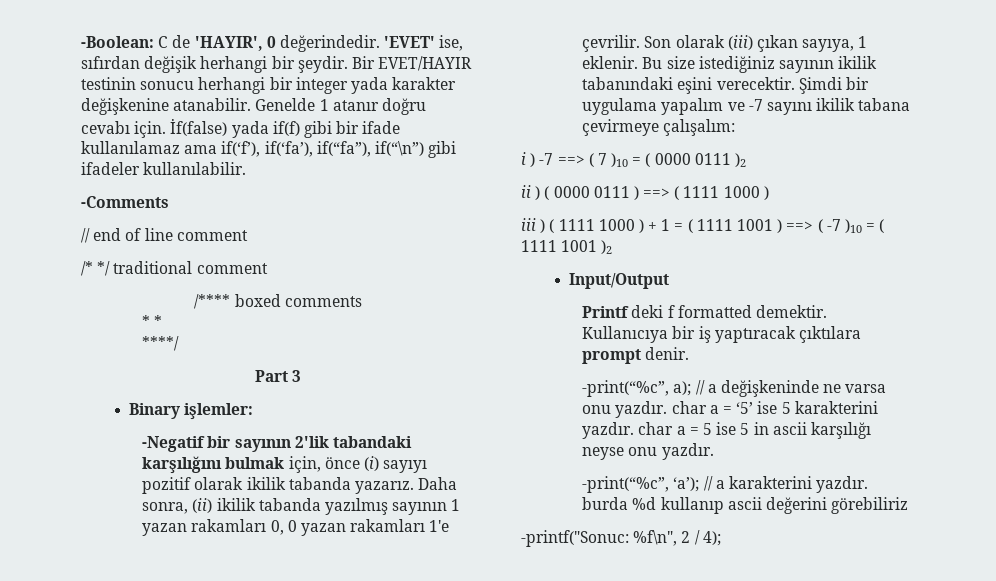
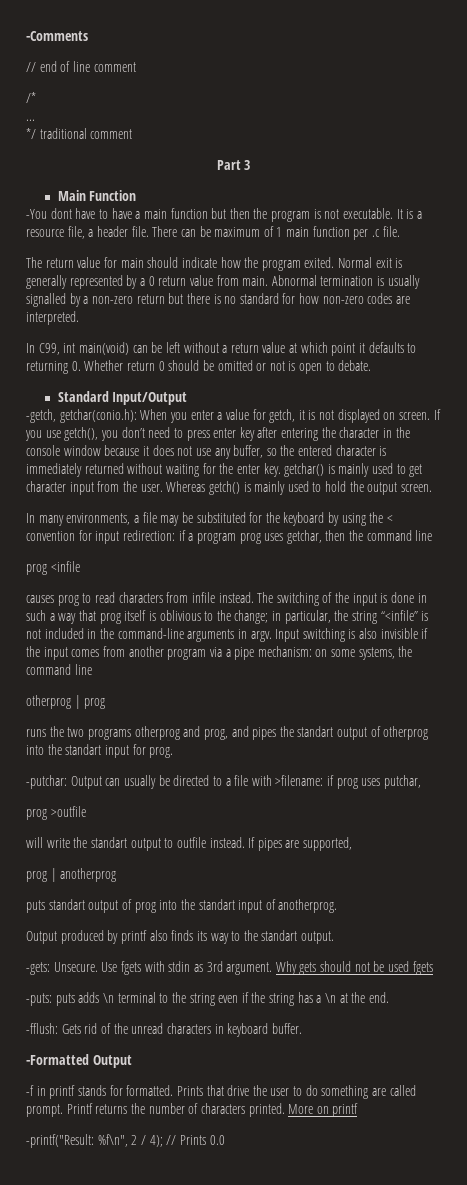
[81,35,464,52] [81,56,473,73] [81,77,457,94] [81,98,426,115] [81,118,401,138] [81,141,457,158] [81,162,247,175] -Boolean: C de 'HAYIR', 0 değerindedir. 'EVET' ise, sıfırdan değişik herhangi bir şeydir. Bir EVET/HAYIR testinin sonucu herhangi bir integer yada karakter değişkenine atanabilir. Genelde 1 atanır doğru cevabı için. İf(false) yada if(f) gibi bir ifade kullanılamaz ama if(‘f’), if(‘fa’), if(“fa”), if(“\n”) gibi ifadeler kullanılabilir. // -> (26, 36) none
(93, 268) none -> [26,119,35,121] // ... //
[194,294,362,309] [142,315,163,328] [142,336,180,351] [254,370,302,382] [128,403,253,420] [142,436,413,452] [142,456,428,474] [142,477,458,494] [142,498,461,515] [142,519,450,536] [582,35,868,52] [582,56,878,73] [582,77,870,94] [582,98,911,115] [582,119,736,136] [521,152,747,167] [521,185,769,200] [521,218,885,233] [521,240,613,254] [568,273,669,289] [582,305,828,318] [582,326,862,343] [582,347,690,364] [582,380,887,397] [582,401,878,418] [582,422,871,439] [582,443,714,460] [582,476,869,493] [582,497,909,514] [521,530,629,547] /**** boxed comments // * * // ****/ // Part 3 // Binary işlemler: // -Negatif bir sayının 2'lik tabandaki karşılığını bulmak için, önce (i) sayıyı pozitif olarak ikilik tabanda yazarız. Daha sonra, (ii) ikilik tabanda yazılmış sayının 1 yazan rakamları 0, 0 yazan rakamları 1'e çevrilir. Son olarak (iii) çıkan sayıya, 1 eklenir. Bu size istediğiniz sayının ikilik tabanındaki eşini verecektir. Şimdi bir uygulama yapalım ve -7 sayını ikilik tabana çevirmeye çalışalım: // i ) -7 ==> ( 7 )10 = ( 0000 0111 )2 // ii ) ( 0000 0111 ) ==> ( 1111 1000 ) // iii ) ( 1111 1000 ) + 1 = ( 1111 1001 ) ==> ( -7 )10 = ( 1111 1001 )2 // Input/Output // Printf deki f formatted demektir. Kullanıcıya bir iş yaptıracak çıktılara prompt denir. // -print(“%c”, a); // a değişkeninde ne varsa onu yazdır. char a = ‘5’ ise 5 karakterini yazdır. char a = 5 ise 5 in ascii karşılığı neyse onu yazdır. // -print(“%c”, ‘a’); // a karakterini yazdır. burda %d kullanıp ascii değerini görebiliriz // -printf("Sonuc: -> [216,160,251,170] [57,190,137,201] [26,208,422,222] [26,226,400,240] [26,257,403,271] [26,275,420,289] [26,293,411,307] [26,311,79,325] [26,342,417,356] [26,360,372,374] [57,391,188,405] [26,409,441,423] [25,427,410,441] [26,445,387,459] [26,463,423,477] [26,481,433,495] [26,512,394,526] [26,530,433,544] [26,561,80,575] [26,592,427,606] [26,610,429,624] [26,628,429,642] [26,646,413,660] [26,664,92,675] [26,695,106,709] [26,726,429,740] [26,744,174,758] [26,775,422,789] [26,806,86,820] [26,837,353,851] [26,868,117,882] [26,899,338,913] [26,930,335,944] [26,961,433,975] [26,992,389,1006] [26,1023,302,1037] [26,1054,132,1068] [26,1085,416,1099] [26,1103,359,1117] [26,1134,94,1148] Part 3 // Main Function // -You dont have to have a main function but then the program is not executable. It is a resource file, a header file. There can be maximum of 1 main function per .c file. // The return value for main should indicate how the program exited. Normal exit is generally represented by a 0 return value from main. Abnormal termination is usually signalled by a non-zero return but there is no standard for how non-zero codes are interpreted. // In C99, int main(void) can be left without a return value at which point it defaults to returning 0. Whether return 0 should be omitted or not is open to debate. // Standard Input/Output // -getch, getchar(conio.h): When you enter a value for getch, it is not displayed on screen. If you use getch(), you don’t need to press enter key after entering the character in the console window because it does not use any buffer, so the entered character is immediately returned without waiting for the enter key. getchar() is mainly used to get character input from the user. Whereas getch() is mainly used to hold the output screen. // In many environments, a file may be substituted for the keyboard by using the < convention for input redirection: if a program prog uses getchar, then the command line // prog <infile // causes prog to read characters from infile instead. The switching of the input is done in such a way that prog itself is oblivious to the change; in particular, the string “<infile” is not included in the command-line arguments in argv. Input switching is also invisible if the input comes from another program via a pipe mechanism: on some systems, the command line // otherprog | prog // runs the two programs otherprog and prog, and pipes the standart output of otherprog into the standart input for prog. // -putchar: Output can usually be directed to a file with >filename: if prog uses putchar, // prog >outfile // will write the standart output to outfile instead. If pipes are supported, // prog | anotherprog // puts standart output of prog into the standart input of anotherprog. // Output produced by printf also finds its way to the standart output. // -gets: Unsecure. Use fgets with stdin as 3rd argument. Why gets should not be used fgets // -puts: puts adds \n terminal to the string even if the string has a \n at the end. // -fflush: Gets rid of the unread characters in keyboard buffer. // -Formatted Output // -f in printf stands for formatted. Prints that drive the user to do something are called prompt. Printf returns the number of characters printed. More on printf // -printf("Result:
(721, 538) none -> [166,1135,225,1145] // Prints 0.0

